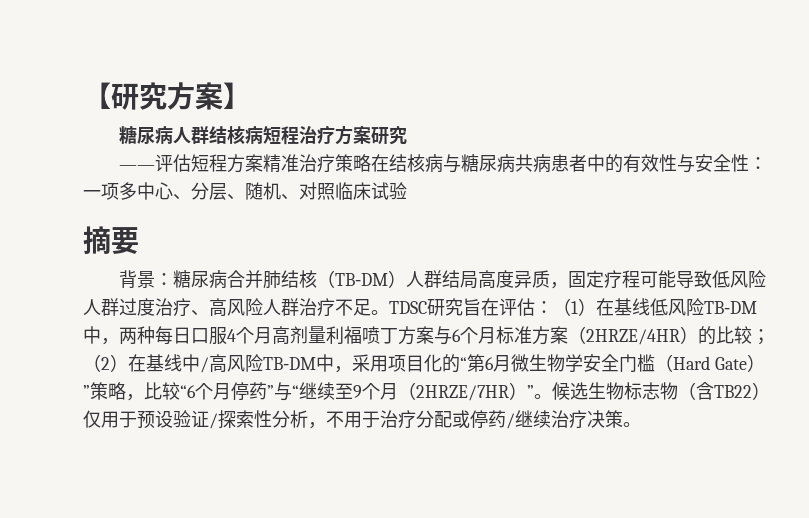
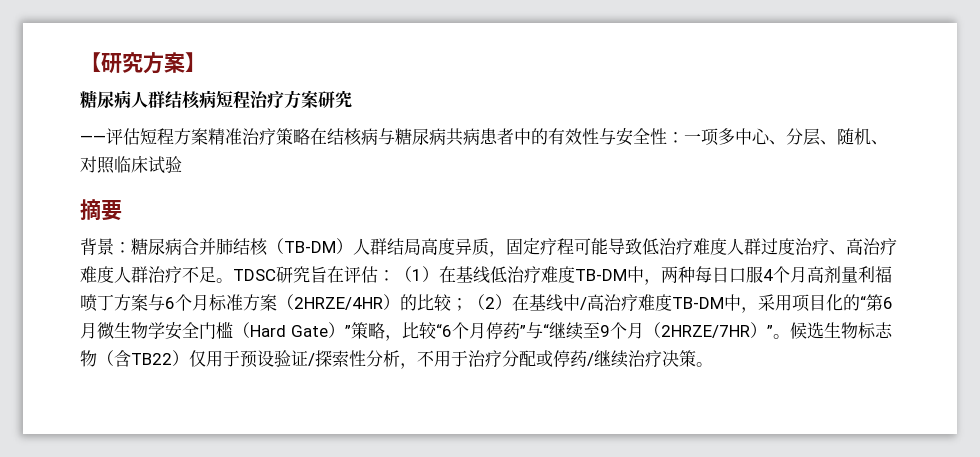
[729,270,766,288] 风险 -> [659,238,727,255] 治疗难度
[227,298,263,316] 风险 -> [863,238,897,255] [80,266,114,283] 治疗难度
[668,298,704,316] 风险 -> [507,266,575,283] 治疗难度
[227,354,263,372] 风险 -> [604,294,672,311] 治疗难度

